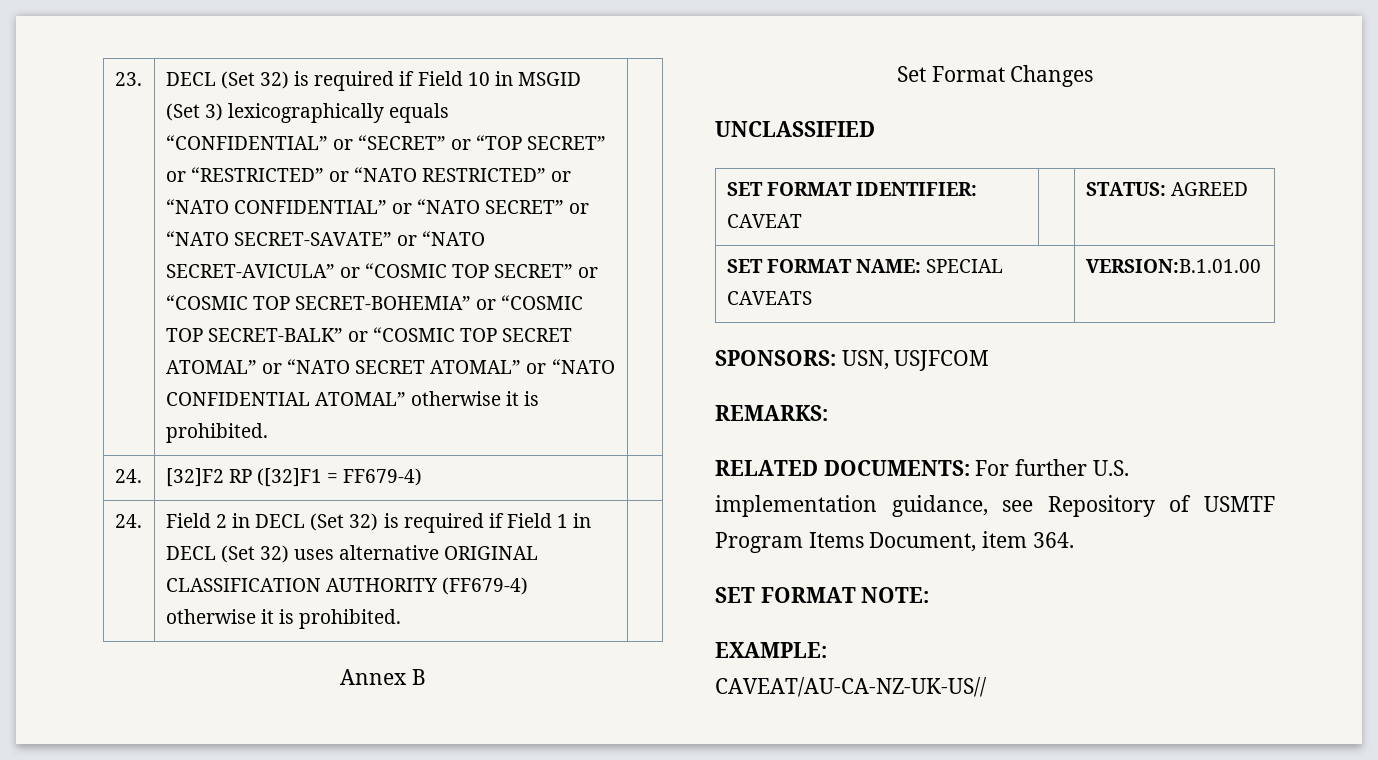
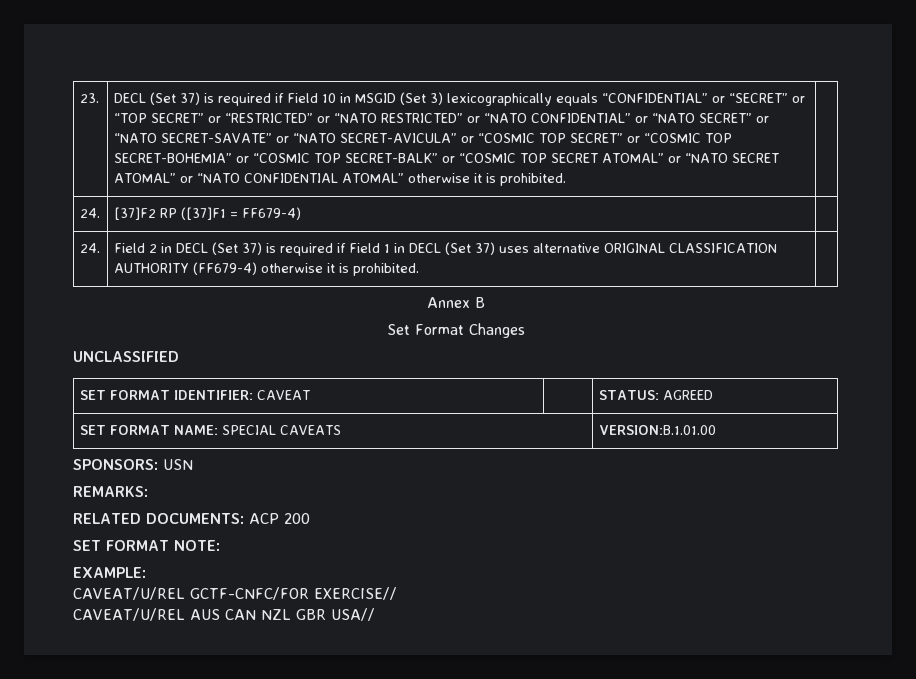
[260,71,290,89] 32) -> [179,92,200,105] 37)
[165,468,323,487] [32]F2 RP ([32]F1 -> [113,207,226,220] [37]F2 RP ([37]F1
[349,513,379,531] 32) -> [241,242,262,255] 37)
[260,545,290,563] 32) -> [474,242,495,255] 37)
[841,350,990,371] USN, USJFCOM -> [163,459,193,470] USN
[975,459,1129,476] [715,495,1275,517] [715,531,1074,553] [715,587,930,603] [715,642,827,658] [715,677,987,697] For further U.S. implementation guidance, see Repository of USMTF Program Items Document, item 364. // SET FORMAT NOTE: // EXAMPLE: // CAVEAT/AU-CA-NZ-UK-US// -> [249,513,310,524] [73,540,220,551] [73,567,146,578] [73,587,397,600] [73,608,375,621] ACP 200 // SET FORMAT NOTE: // EXAMPLE: // CAVEAT/U/REL GCTF-CNFC/FOR EXERCISE// // CAVEAT/U/REL AUS CAN NZL GBR USA//

